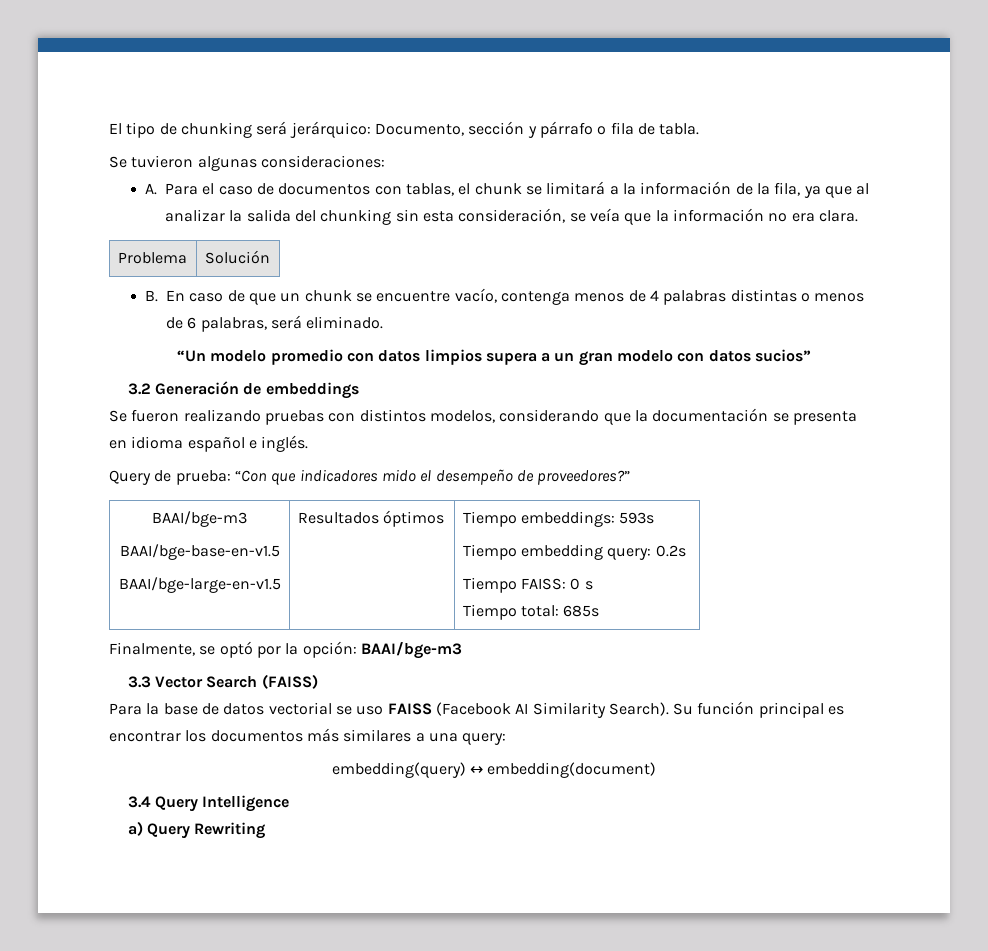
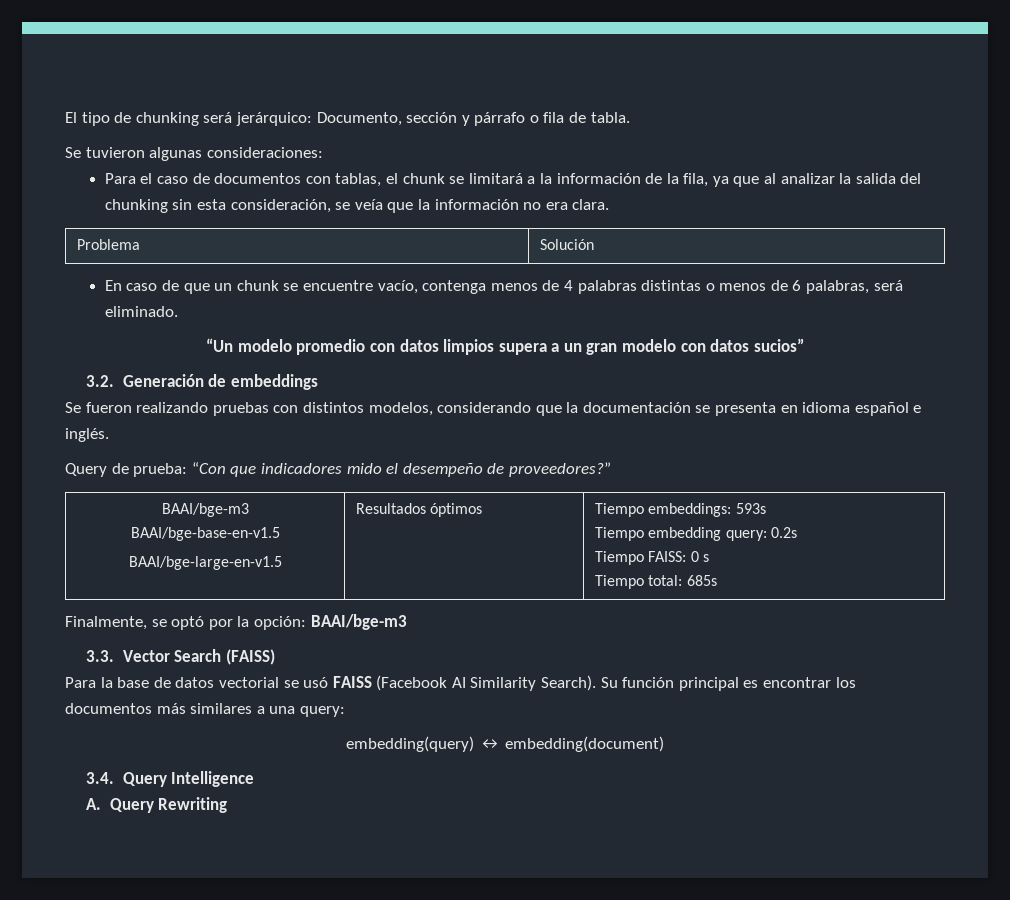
[145,183,158,195] A. -> (323, 152) none
[145,290,159,302] B. -> (595, 244) none
[127,383,151,395] 3.2 -> [86,375,115,387] 3.2.
[127,676,151,688] 3.3 -> [86,650,115,662] 3.3.
[356,706,384,715] uso -> [303,677,329,688] usó
[127,796,151,808] 3.4 -> [86,772,115,784] 3.4.
[127,821,143,836] a) -> [86,798,102,810] A.

